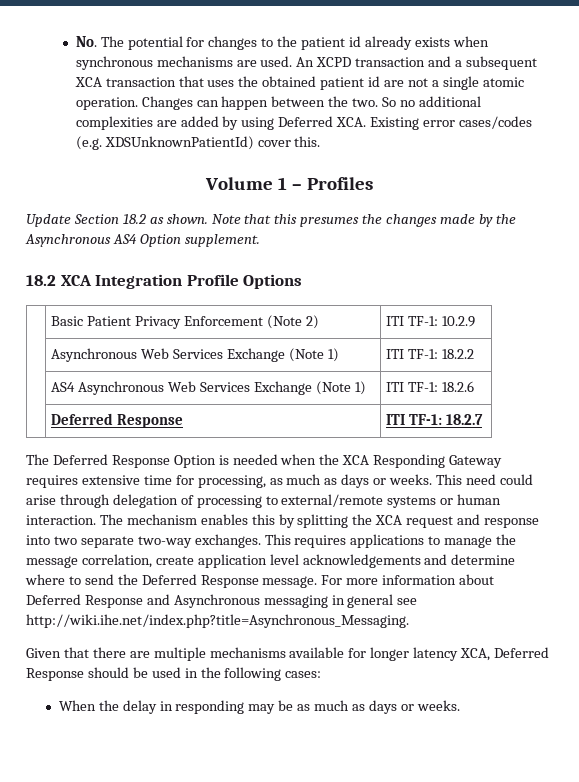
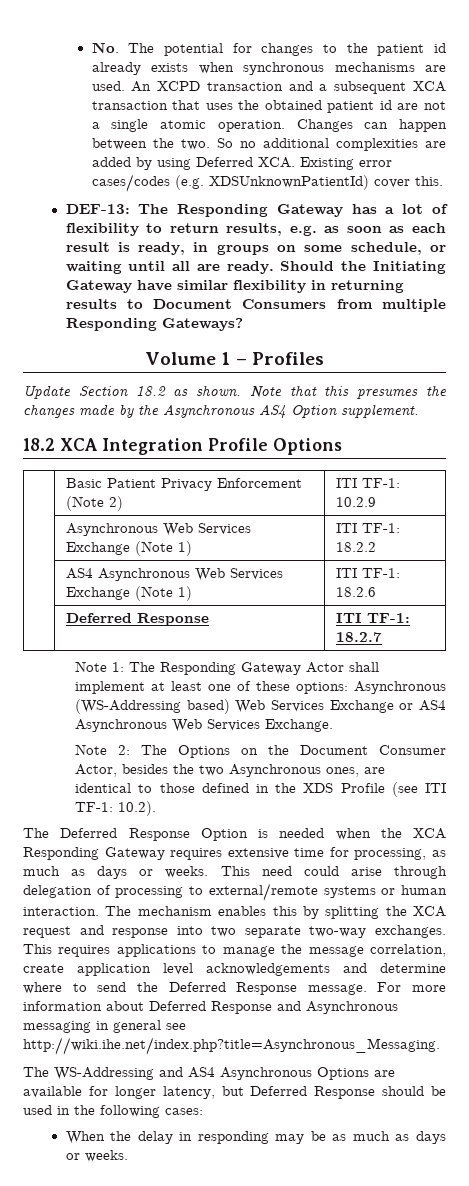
(321, 141) none -> [65,204,448,217] [65,223,446,236] [65,242,446,255] [65,261,446,274] [65,280,404,293] [65,299,447,312] [65,318,243,331] // DEF-13: The Responding Gateway has a lot of flexibility to return results, e.g. as soon as each result is ready, in groups on some schedule, or waiting until all are ready. Should the Initiating Gateway have similar flexibility in returning results to Document Consumers from multiple Responding Gateways?
(483, 419) none -> [75,661,380,675] [75,681,446,694] [75,699,446,714] [75,719,334,732] [75,744,446,758] [75,764,386,777] [75,782,447,797] [75,801,157,816] // Note 1: The Responding Gateway Actor shall implement at least one of these options: Asynchronous (WS-Addressing based) Web Services Exchange or AS4 Asynchronous Web Services Exchange. // Note 2: The Options on the Document Consumer Actor, besides the two Asynchronous ones, are identical to those defined in the XDS Profile (see ITI TF-1: 10.2).
[26,647,286,661] Given that there are multiple mechanisms -> [23,1067,395,1080] The WS-Addressing and AS4 Asynchronous Options are
[413,647,491,661] latency XCA, -> [162,1086,244,1099] latency, but

